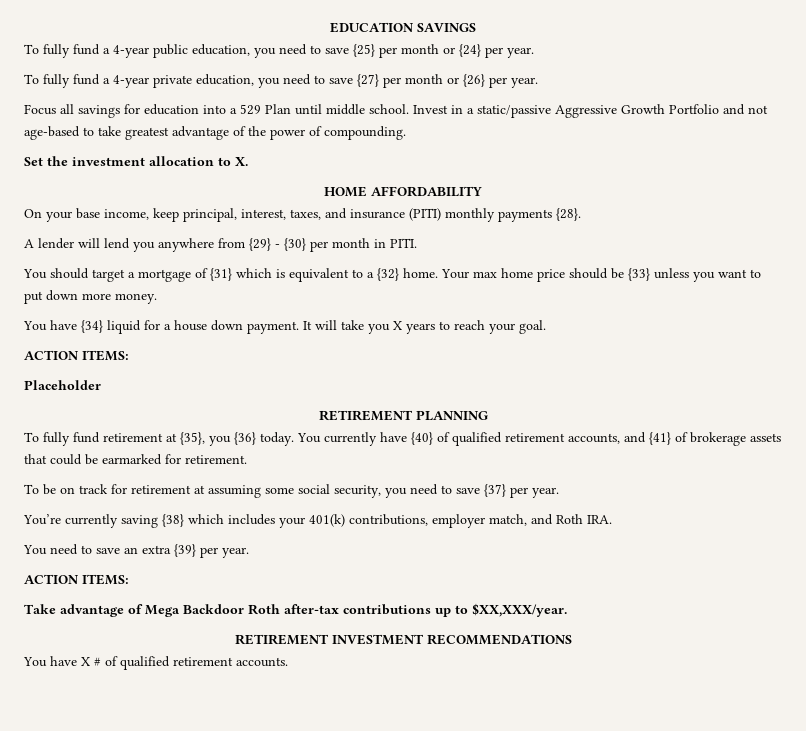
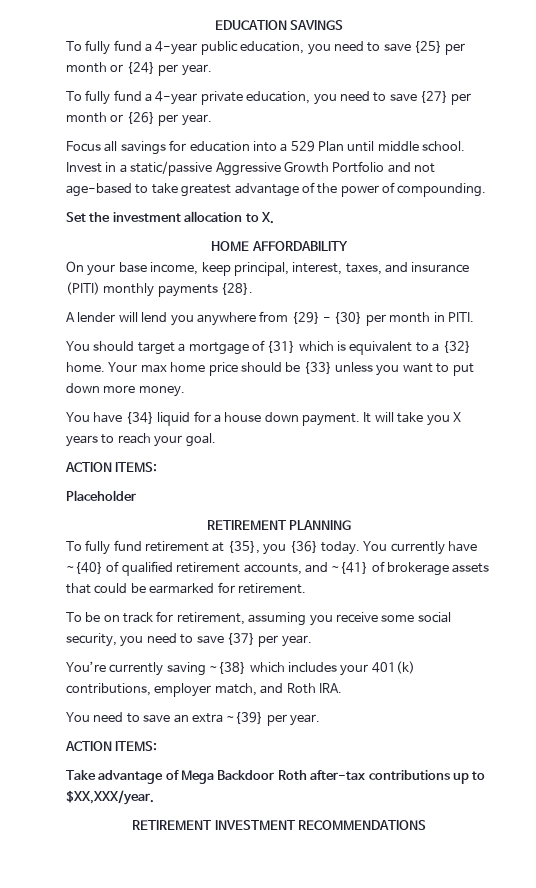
[411,432,433,445] {40} -> [66,562,103,574] ~{40}
[649,432,671,445] {41} -> [331,562,369,574] ~{41}
[131,485,261,498] retirement at assuming -> [176,612,378,626] retirement, assuming you receive
[162,514,184,527] {38} -> [209,662,247,674] ~{38}
[174,544,196,557] {39} -> [226,712,264,724] ~{39}
[23,656,288,670] // You have X # of qualified retirement accounts. -> (426, 825) none

